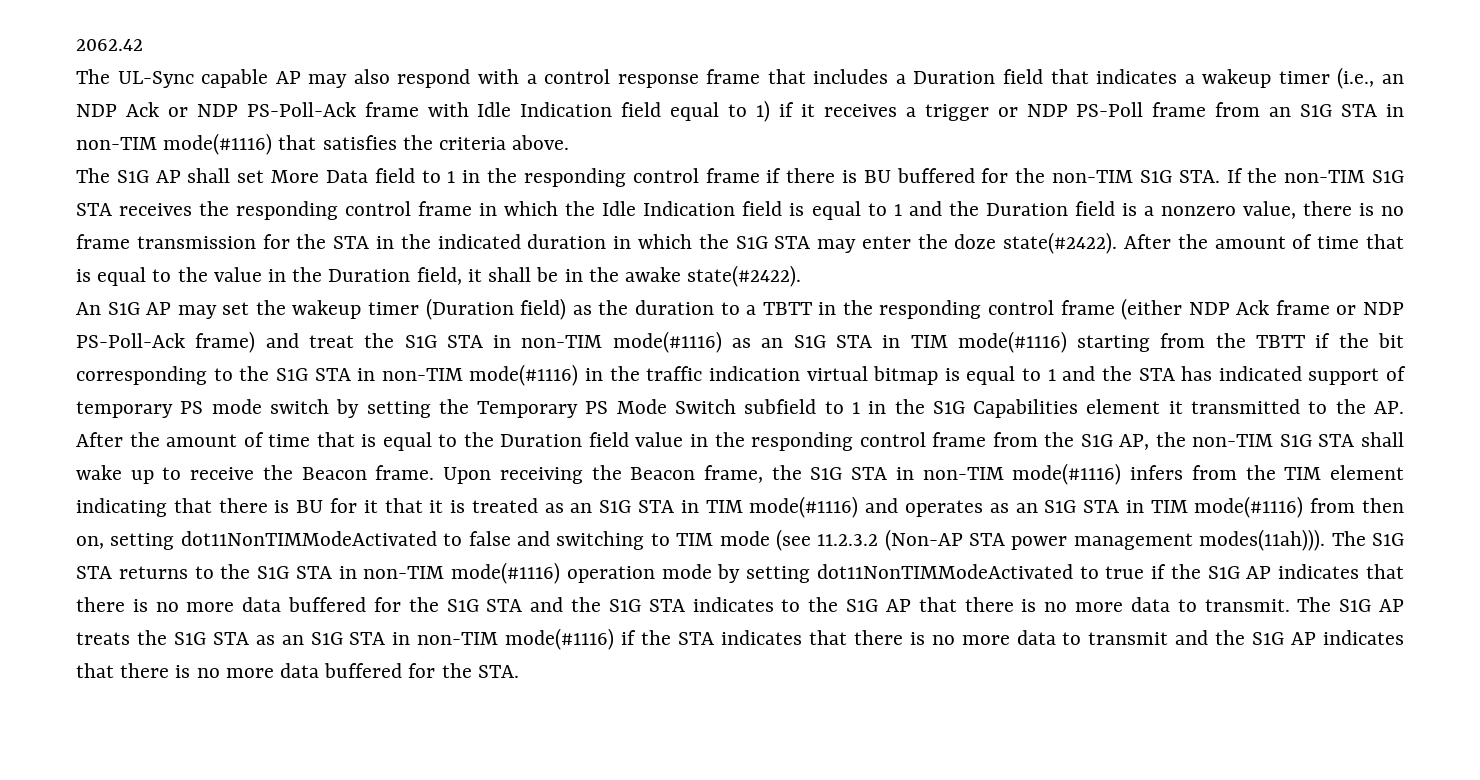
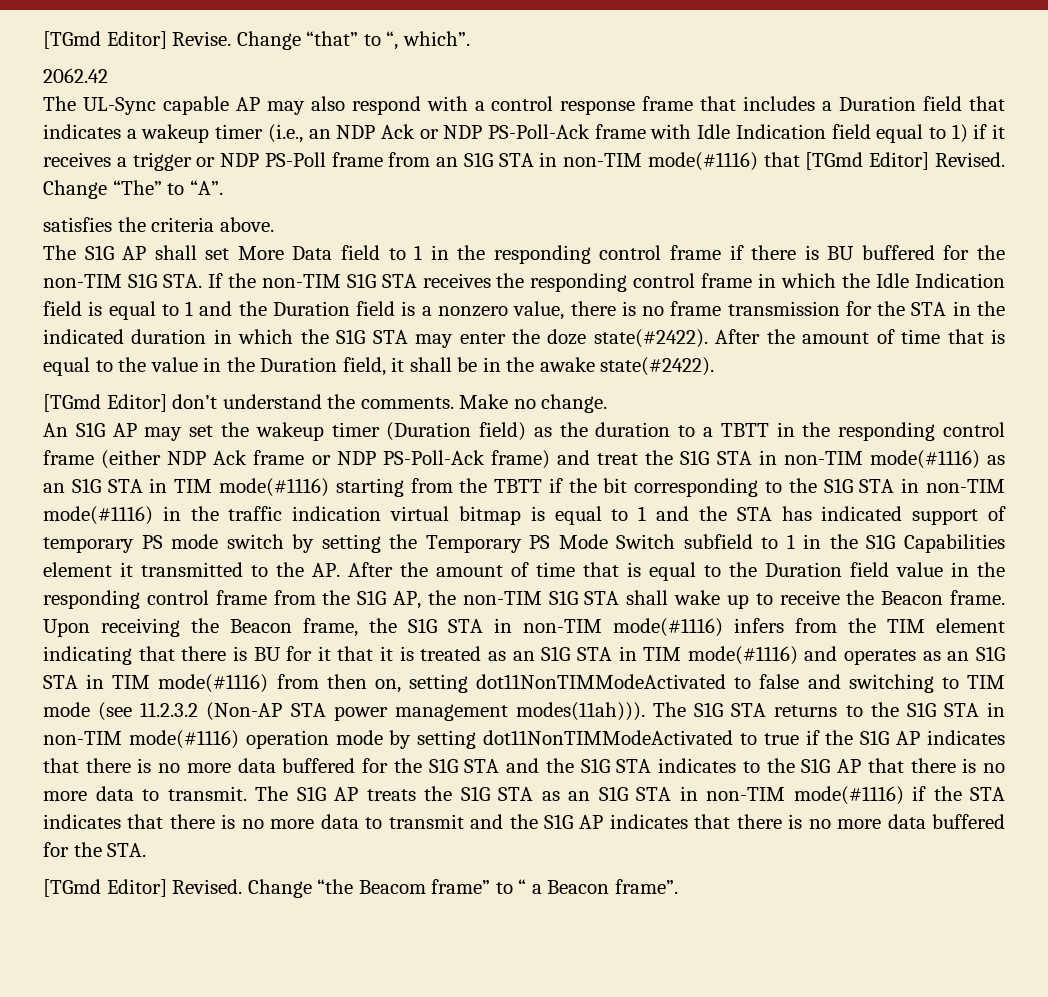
(76, 45) none -> [43,31,470,50] [TGmd Editor] Revise. Change “that” to “, which”. //
(317, 142) none -> [805,152,1005,170] [43,180,223,199] [TGmd Editor] Revised. Change “The” to “A”. //
(802, 276) none -> [43,394,608,413] // [TGmd Editor] don’t understand the comments. Make no change.
(519, 671) none -> [43,879,678,898] // [TGmd Editor] Revised. Change “the Beacom frame” to “ a Beacon frame”.

